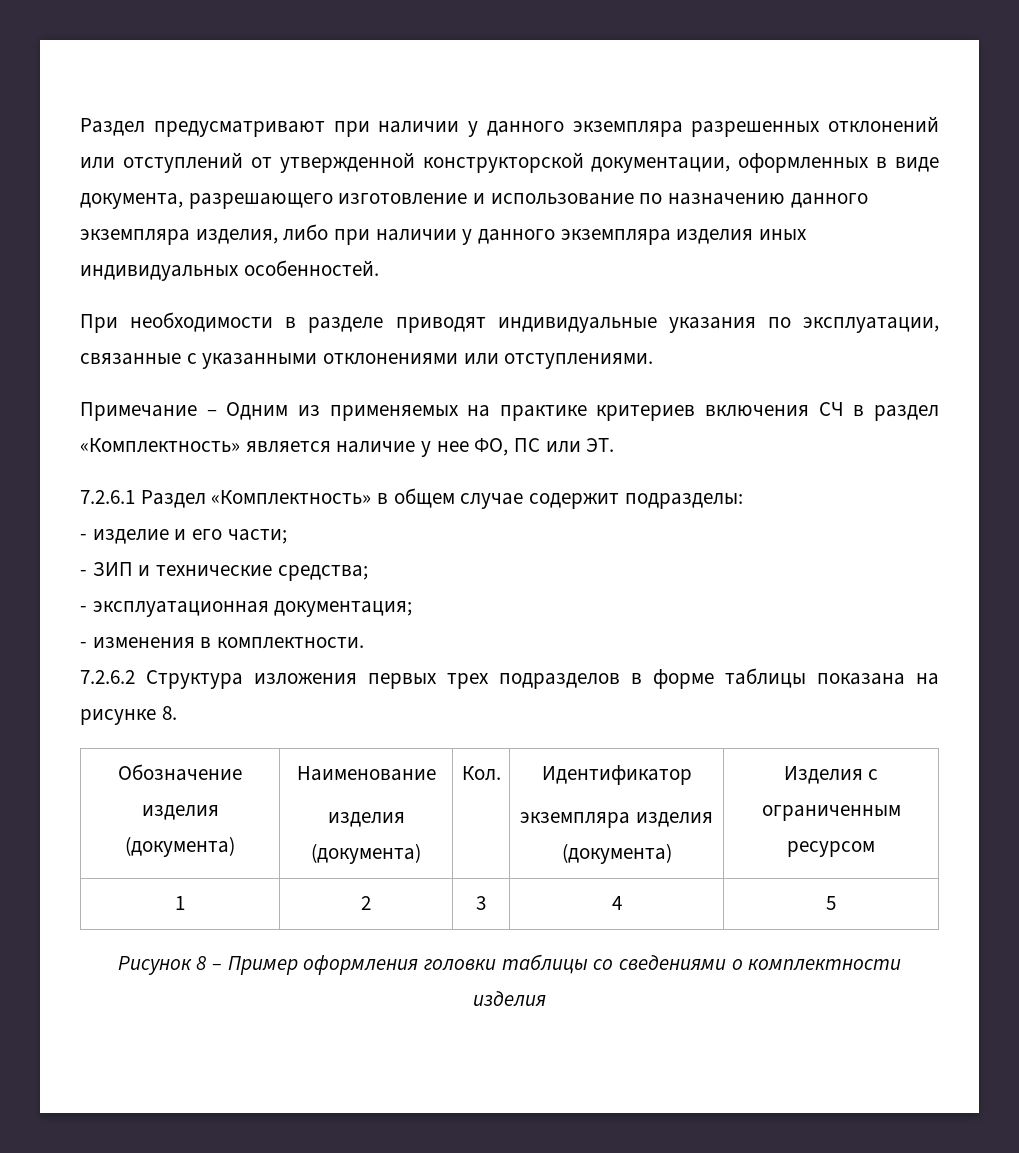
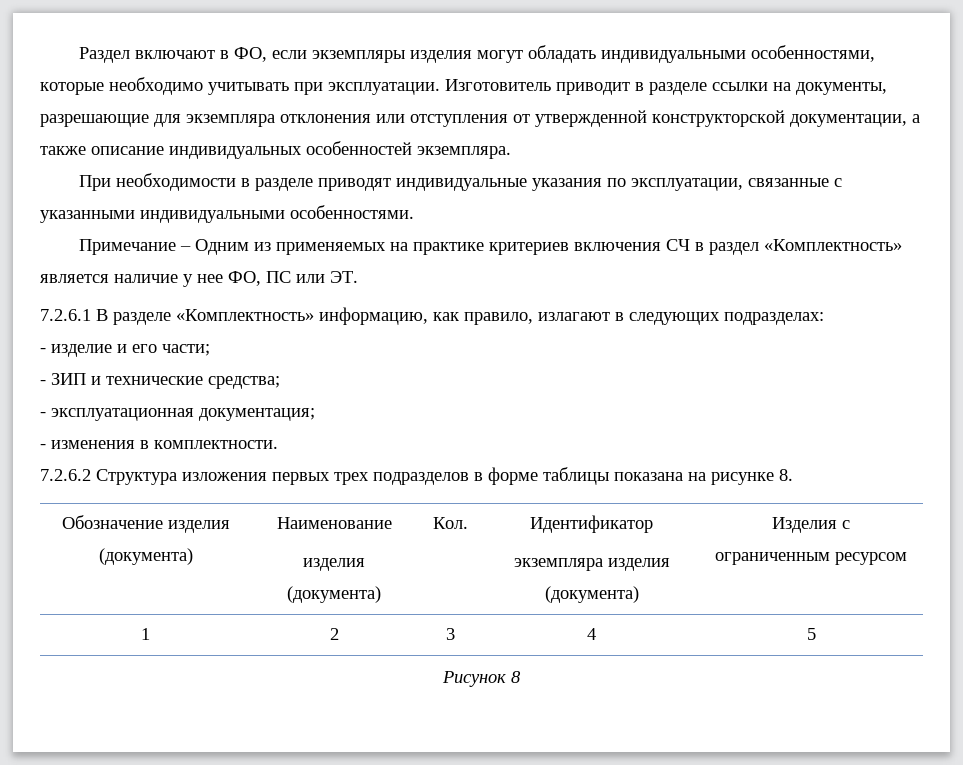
[80,116,939,137] [80,152,939,173] [80,193,868,209] [80,224,808,245] [80,260,379,281] Раздел предусматривают при наличии у данного экземпляра разрешенных отклонений или отступлений от утвержденной конструкторской документации, оформленных в виде документа, разрешающего изготовление и использование по назначению данного экземпляра изделия, либо при наличии у данного экземпляра изделия иных индивидуальных особенностей. -> [79,45,876,63] [40,77,887,95] [40,110,920,127] [40,141,511,159] Раздел включают в ФО, если экземпляры изделия могут обладать индивидуальными особенностями, которые необходимо учитывать при эксплуатации. Изготовитель приводит в разделе ссылки на документы, разрешающие для экземпляра отклонения или отступления от утвержденной конструкторской документации, а также описание индивидуальных особенностей экземпляра.
[323,353,654,369] отклонениями или отступлениями. -> [140,205,414,223] индивидуальными особенностями.
[140,488,743,509] Раздел «Комплектность» в общем случае содержит подразделы: -> [96,307,824,325] В разделе «Комплектность» информацию, как правило, излагают в следующих подразделах:
[211,954,902,975] [473,991,546,1007] – Пример оформления головки таблицы со сведениями о комплектности изделия -> (521, 677) none

